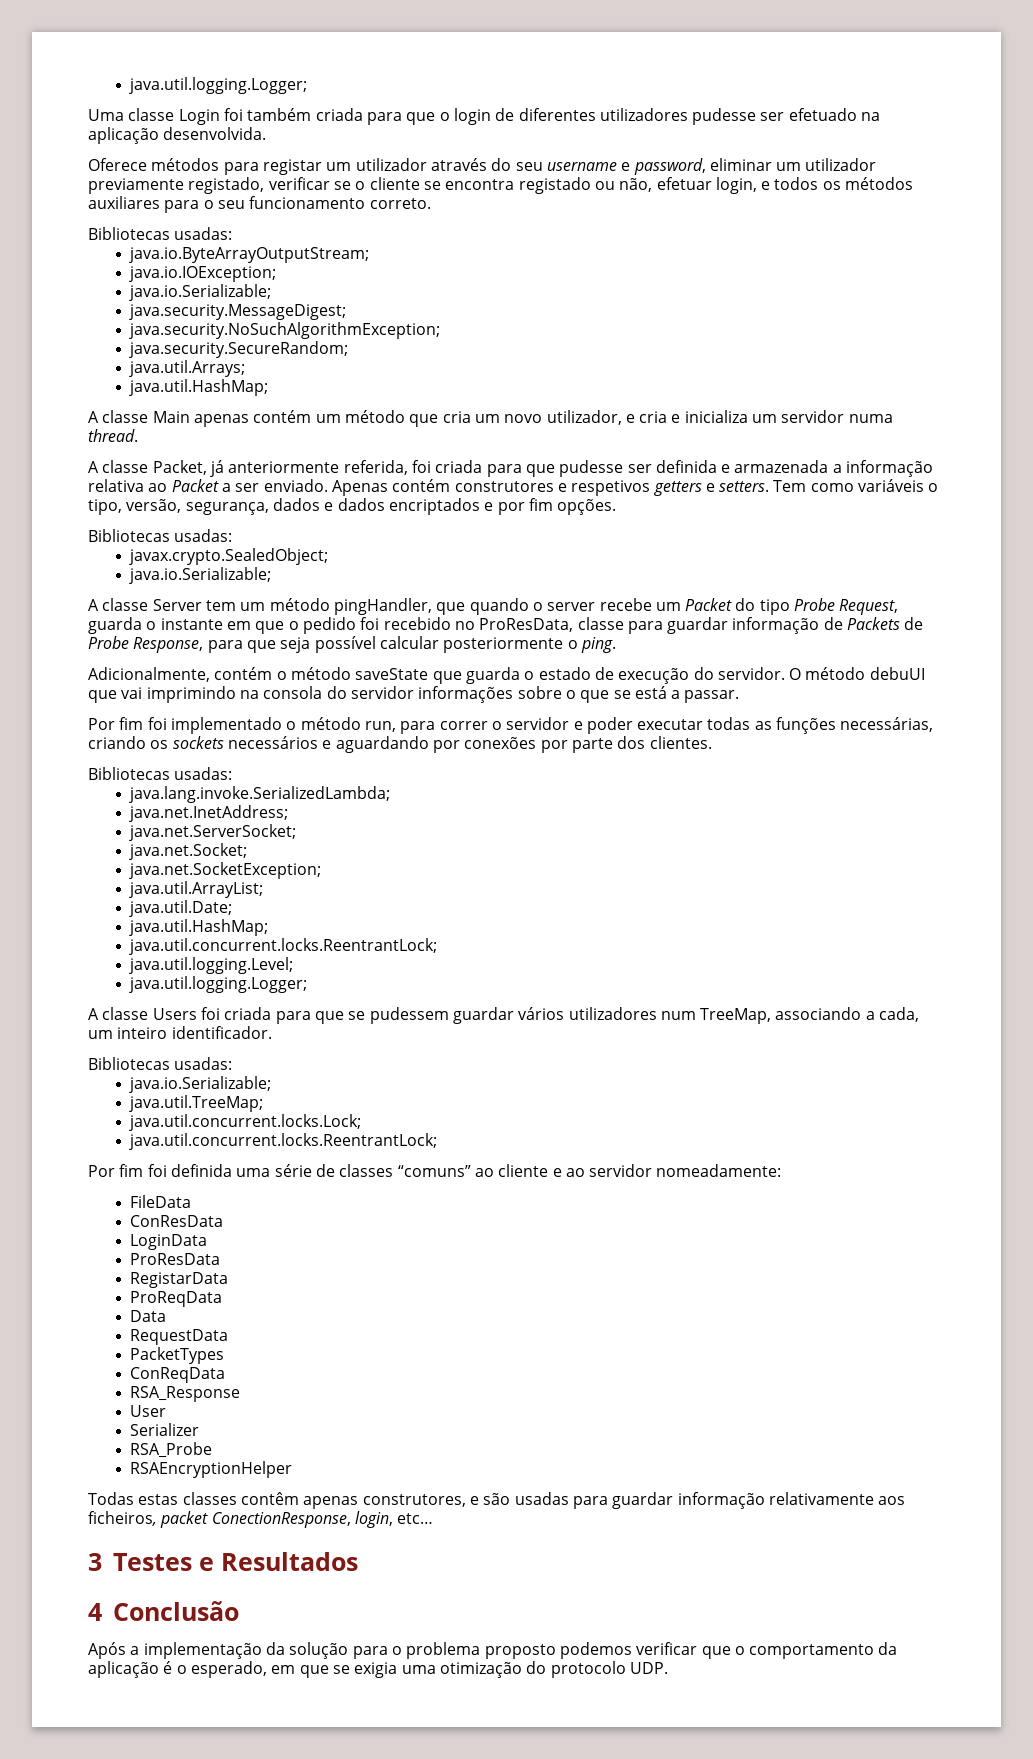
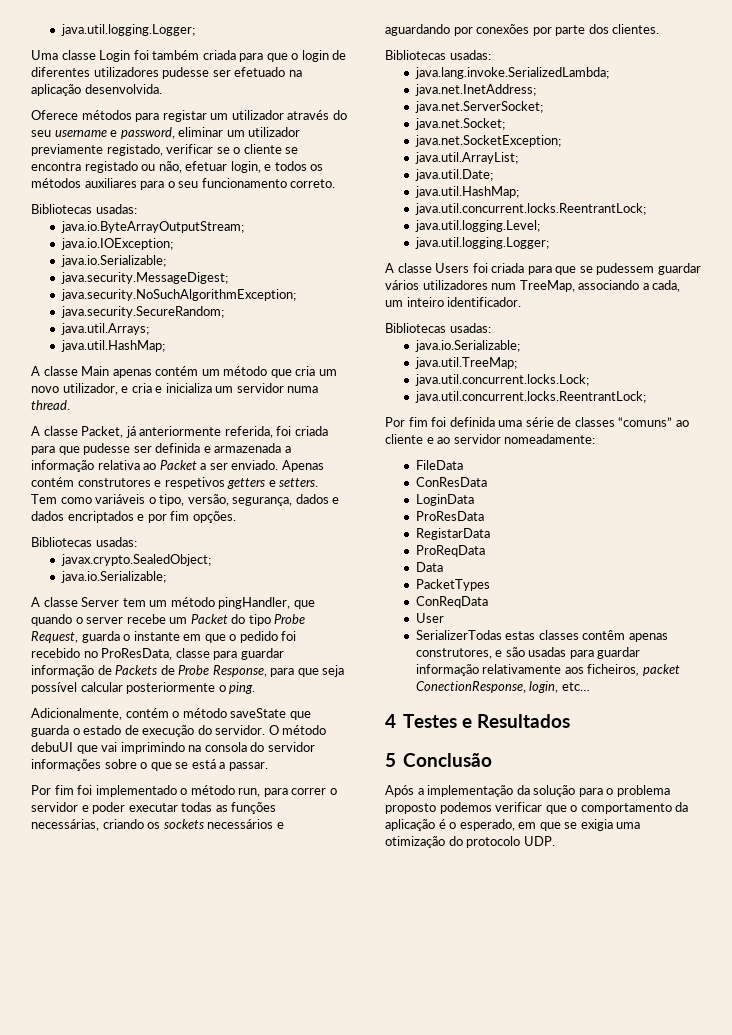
[130,1329,229,1345] // RequestData -> (443, 567) none
[130,1386,241,1402] // RSA_Response -> (488, 602) none
[130,1423,200,1436] [130,1442,213,1458] [130,1461,293,1478] [88,1492,134,1505] Serializer // RSA_Probe // RSAEncryptionHelper // Todas -> [415,630,502,640] SerializerTodas
[88,1553,102,1571] 3 -> [385,714,396,728] 4
[88,1603,102,1621] 4 -> [385,753,396,767] 5

